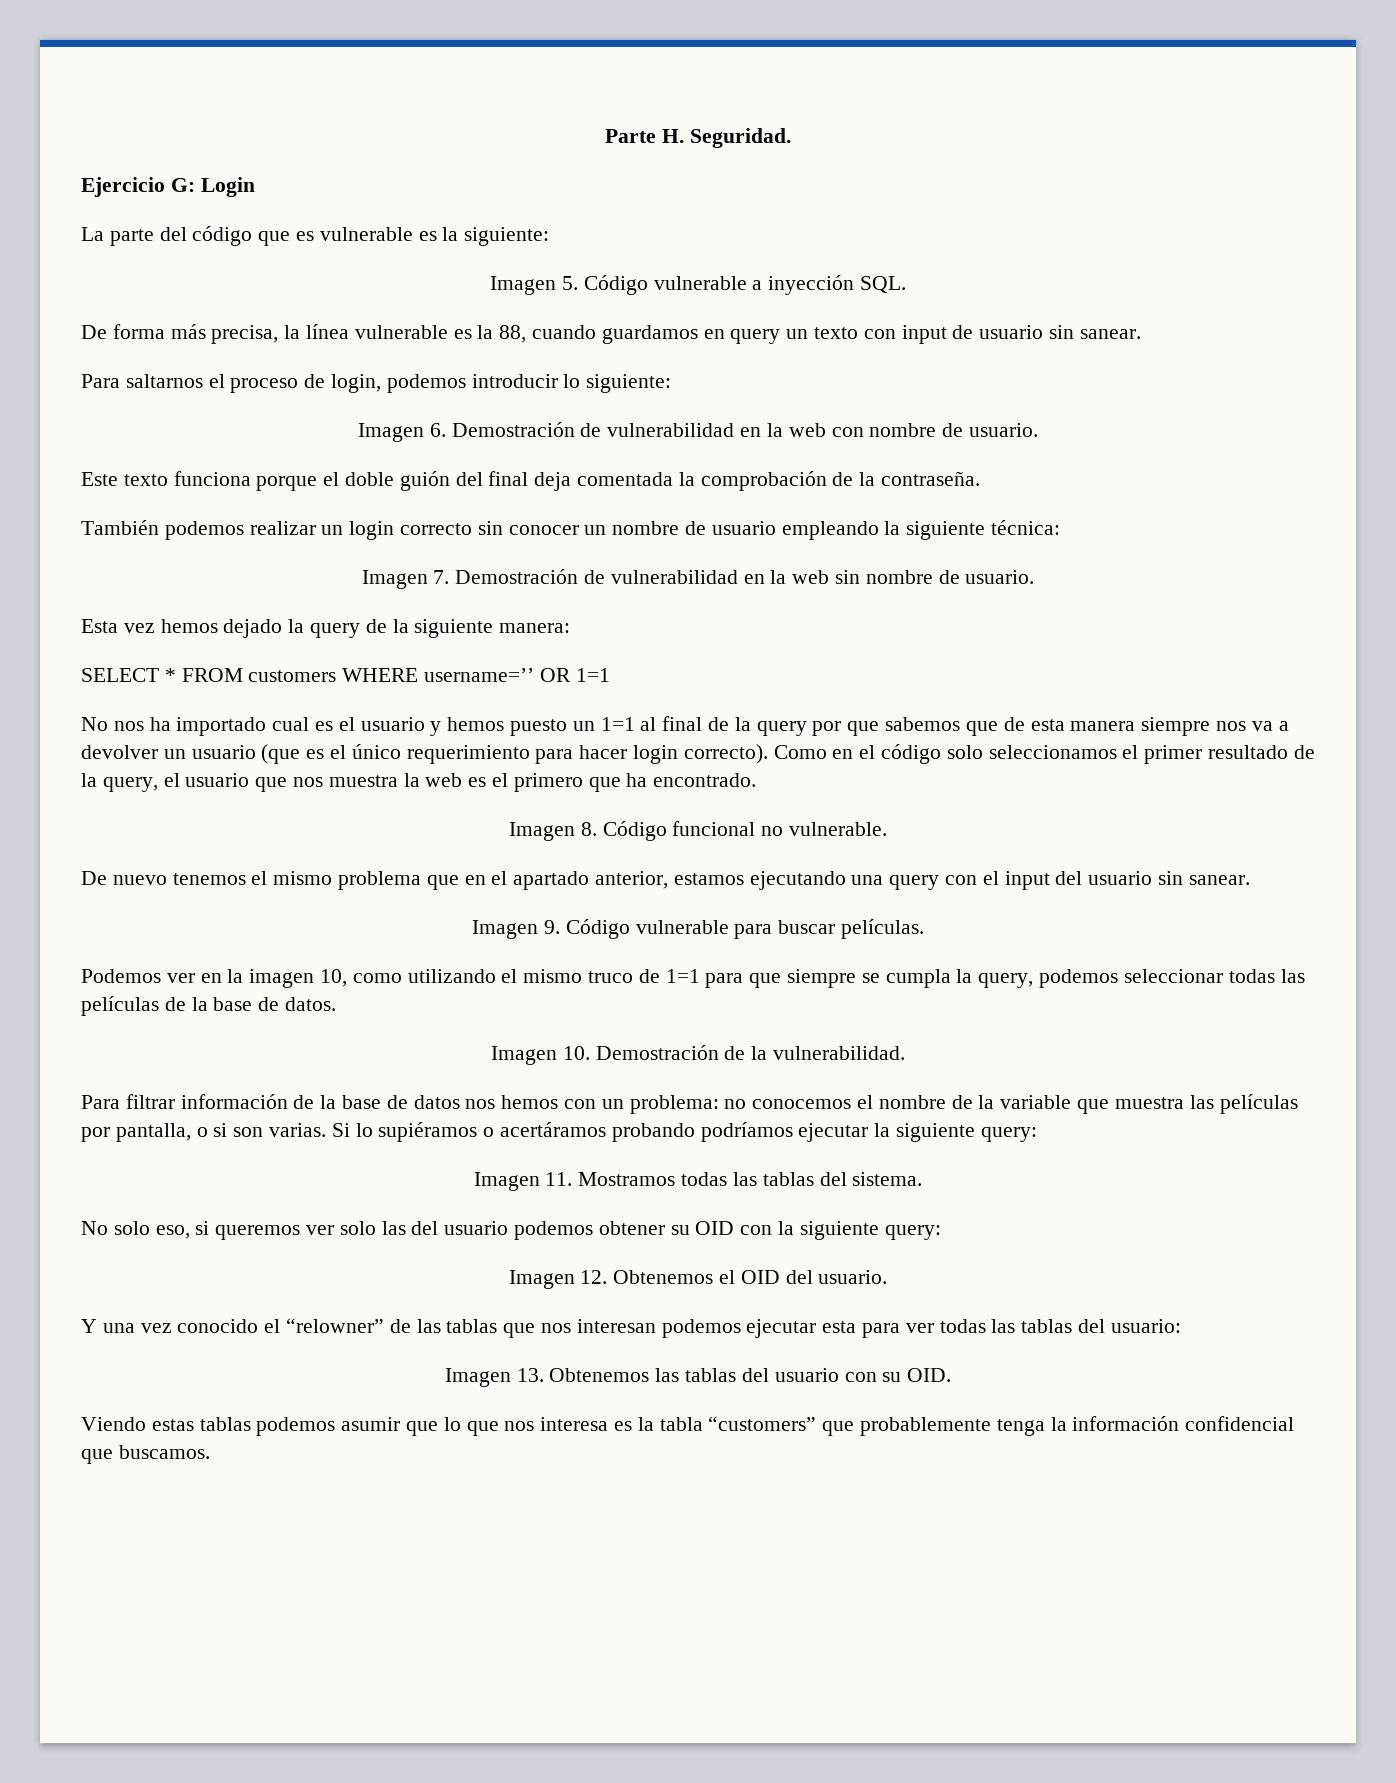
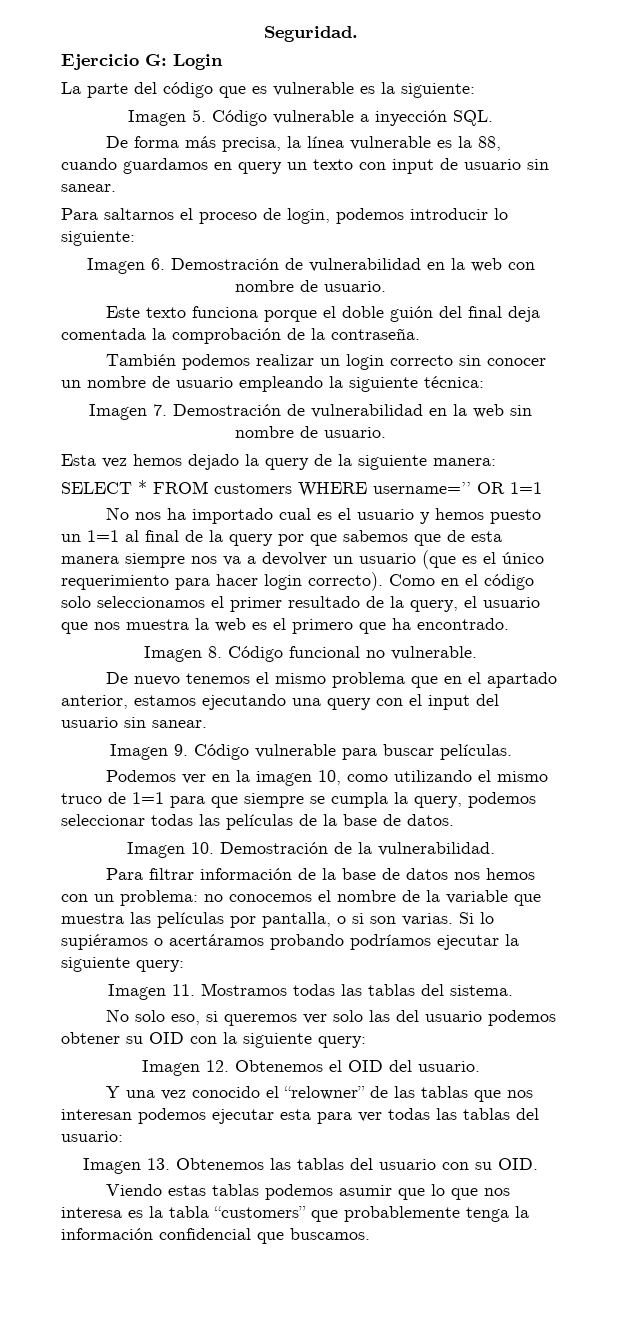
[605,129,684,143] Parte H. -> (263, 34) none

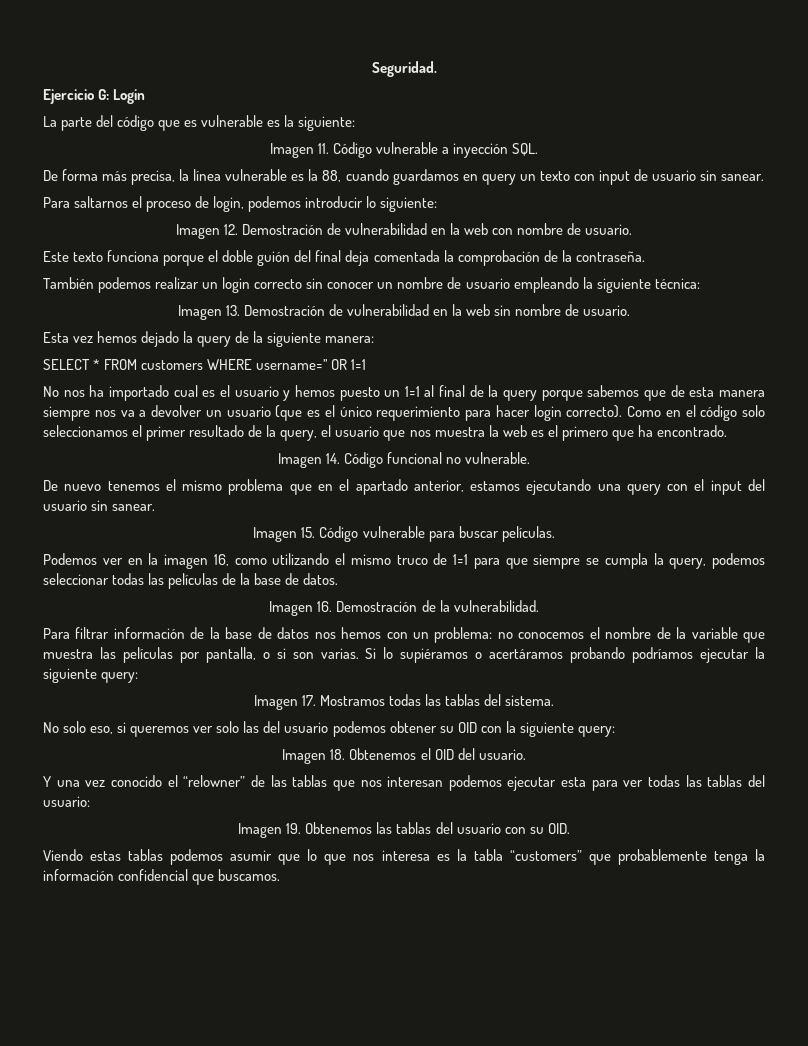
[192,109,206,122] 5. -> [317,143,329,154] 11.
[150,258,165,270] 6. -> [223,224,238,235] 12.
[153,404,167,416] 7. -> [225,305,240,316] 13.
[278,534,337,546] por que -> [541,390,583,401] porque
[208,646,222,658] 8. -> [325,453,340,464] 14.
[173,744,188,756] 9. -> [301,527,316,538] 15.
[318,770,342,785] 10, -> [213,554,229,566] 16,
[190,842,214,854] 10. -> [317,601,333,612] 16.
[172,984,195,996] 11. -> [301,695,316,706] 17.
[205,1060,229,1072] 12. -> [330,749,346,760] 18.
[147,1158,170,1170] 13. -> [286,823,302,834] 19.

